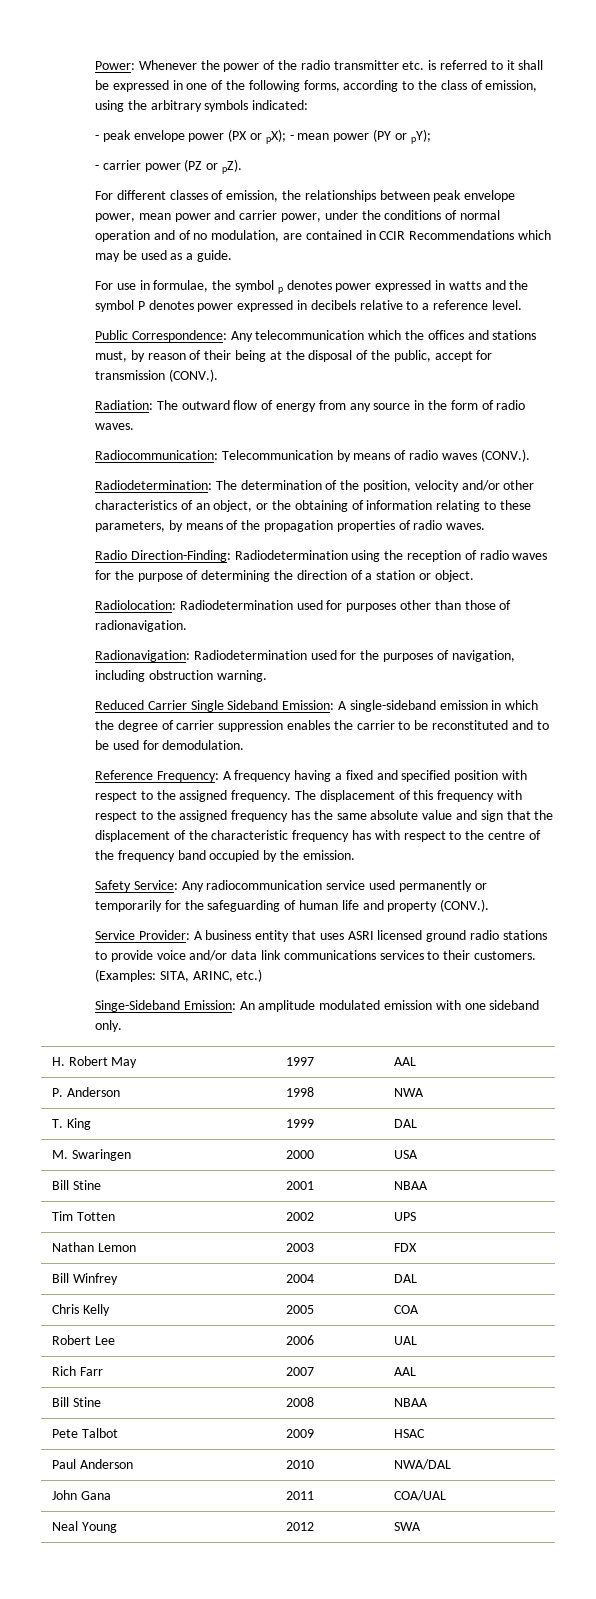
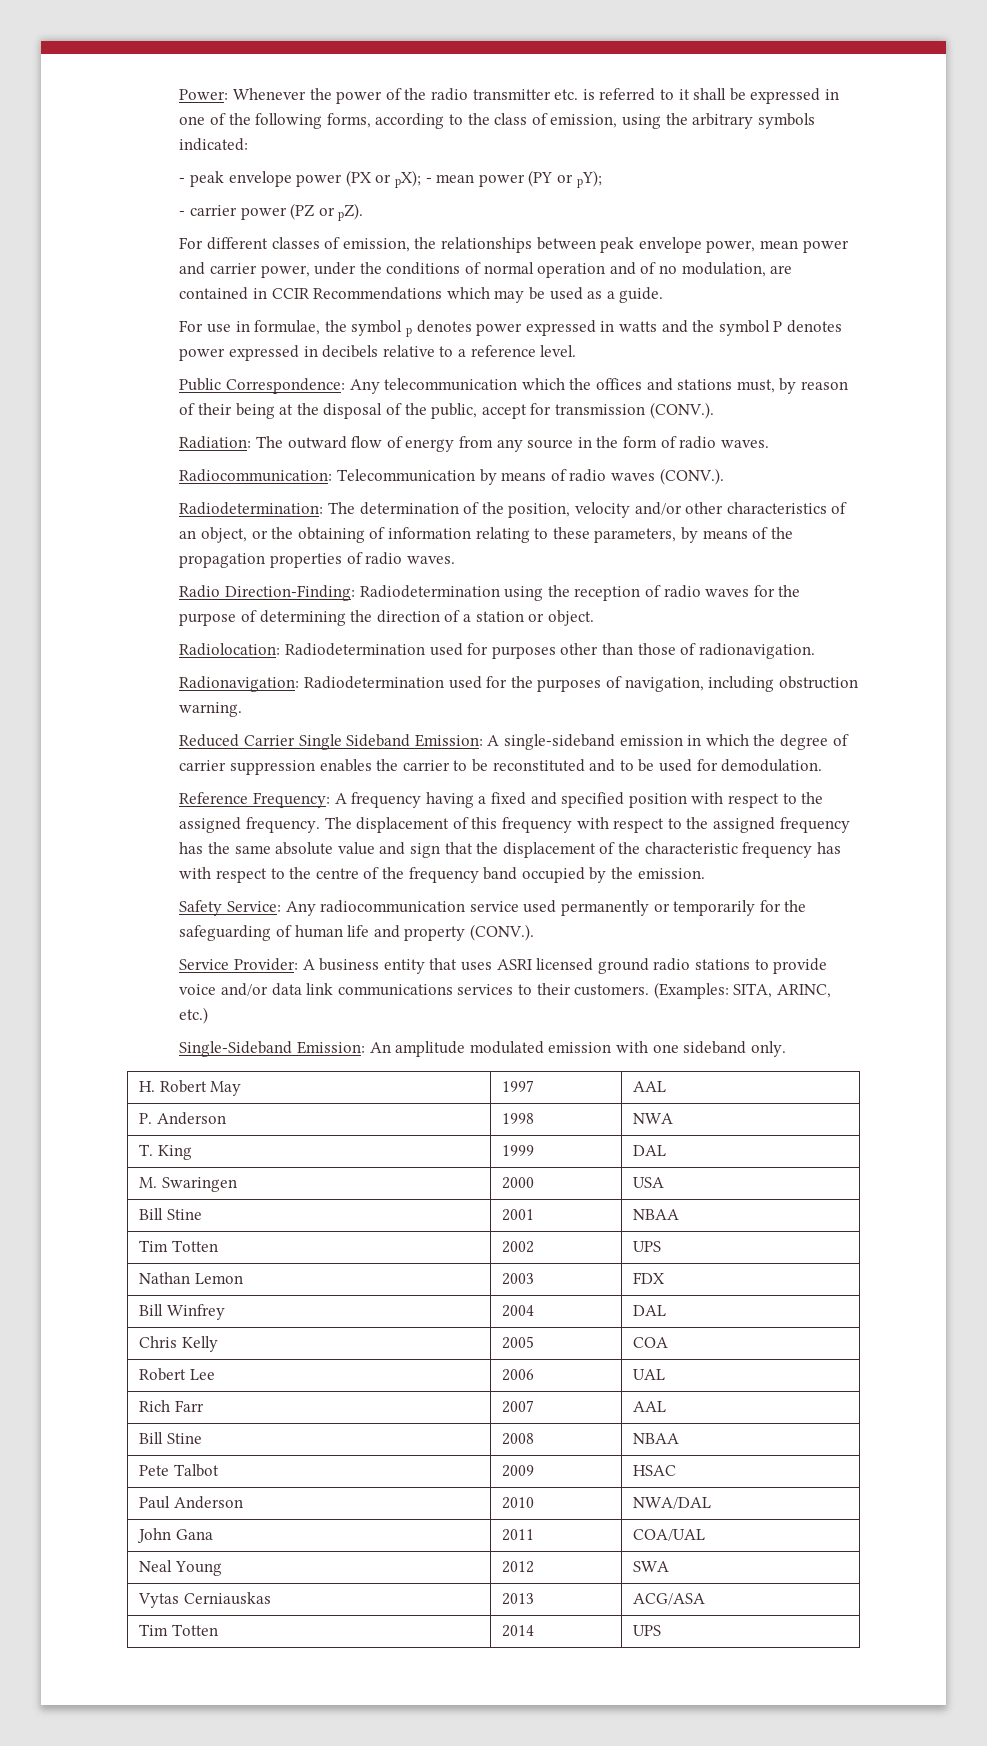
[95,1000,181,1012] Singe-Sideband -> [179,1041,293,1057] Single-Sideband
(421, 1526) none -> [138,1592,271,1608] [502,1593,535,1605] [633,1593,706,1605] [139,1624,218,1636] [502,1625,535,1637] [633,1625,662,1636] // Vytas Cerniauskas | 2013 | ACG/ASA // Tim Totten | 2014 | UPS

